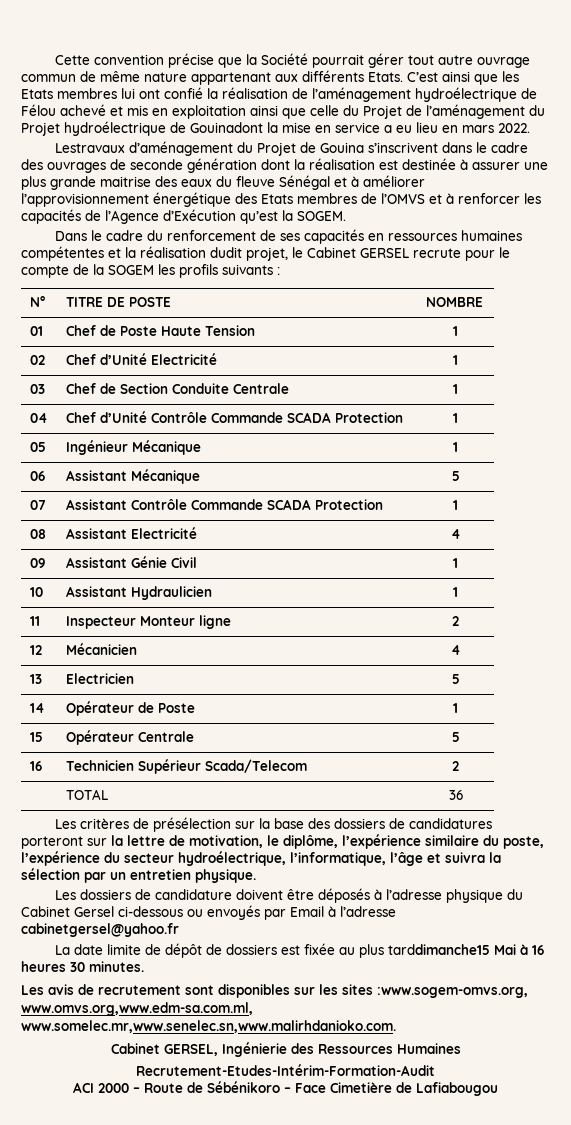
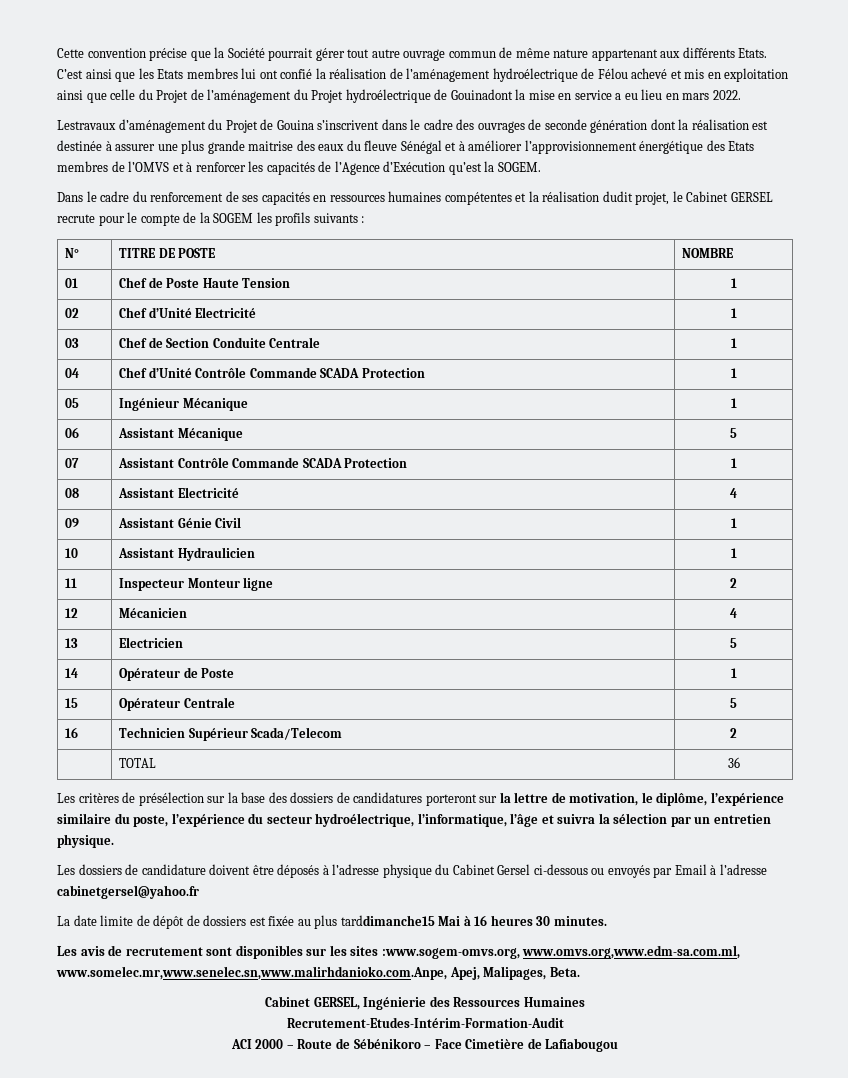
[21,1020,396,1033] www.somelec.mr,www.senelec.sn,www.malirhdanioko.com. -> [56,966,580,980] www.somelec.mr,www.senelec.sn,www.malirhdanioko.com.Anpe, Apej, Malipages, Beta.

